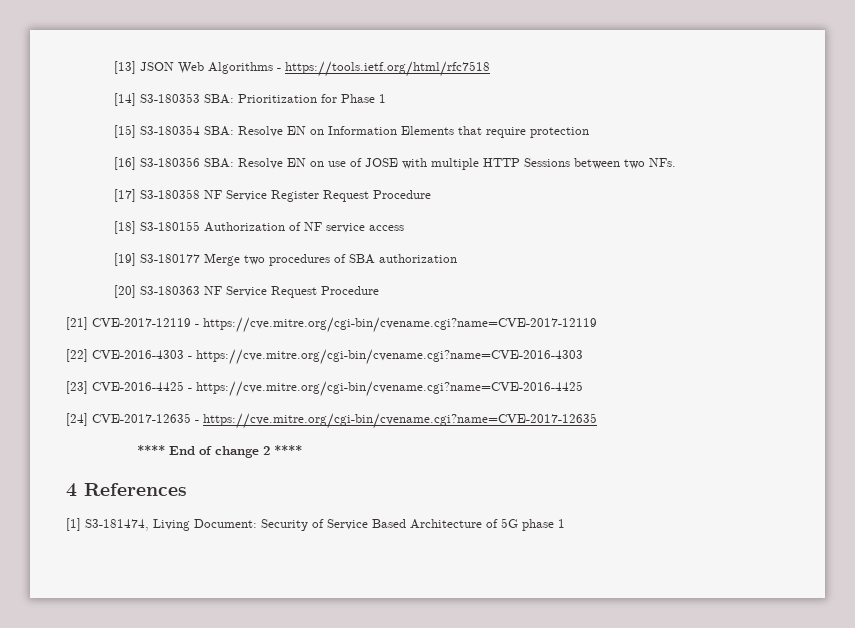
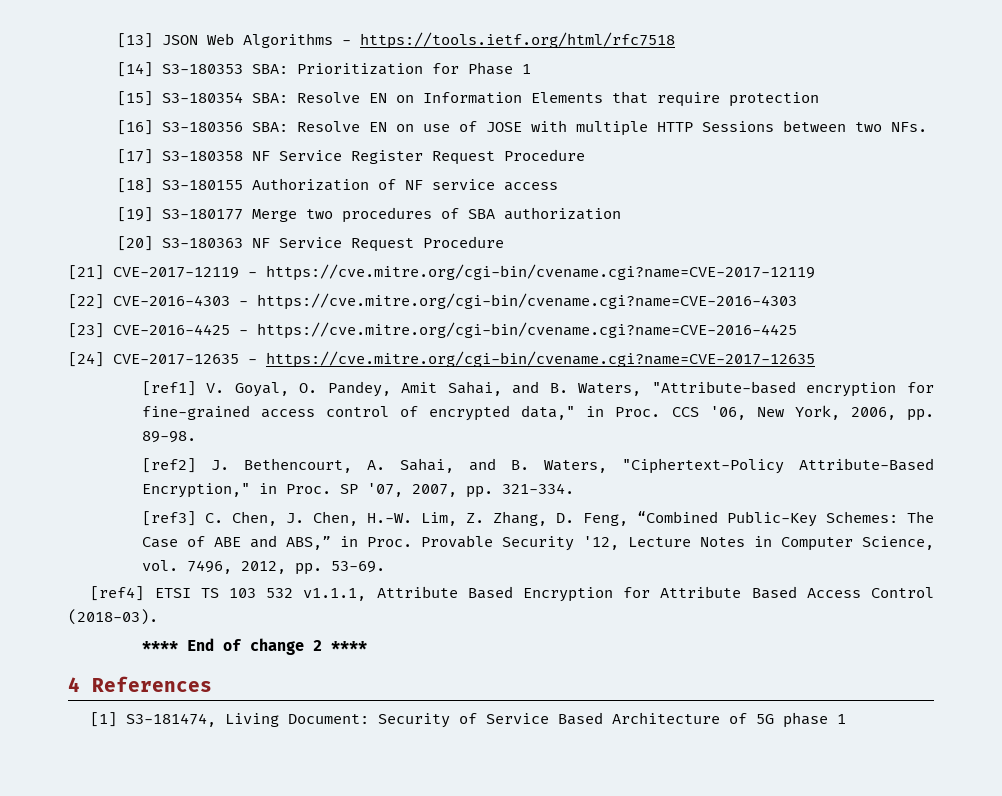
(597, 421) none -> [141,381,935,397] [141,405,934,421] [141,431,196,443] [141,458,935,474] [141,483,574,498] [141,511,934,527] [141,535,934,551] [141,560,385,575] [90,586,935,602] [68,609,158,625] // [ref1] V. Goyal, O. Pandey, Amit Sahai, and B. Waters, "Attribute-based encryption for fine-grained access control of encrypted data," in Proc. CCS '06, New York, 2006, pp. 89-98. // [ref2] J. Bethencourt, A. Sahai, and B. Waters, "Ciphertext-Policy Attribute-Based Encryption," in Proc. SP '07, 2007, pp. 321-334. // [ref3] C. Chen, J. Chen, H.-W. Lim, Z. Zhang, D. Feng, “Combined Public-Key Schemes: The Case of ABE and ABS,” in Proc. Provable Security '12, Lecture Notes in Computer Science, vol. 7496, 2012, pp. 53-69. // [ref4] ETSI TS 103 532 v1.1.1, Attribute Based Encryption for Attribute Based Access Control (2018-03).

